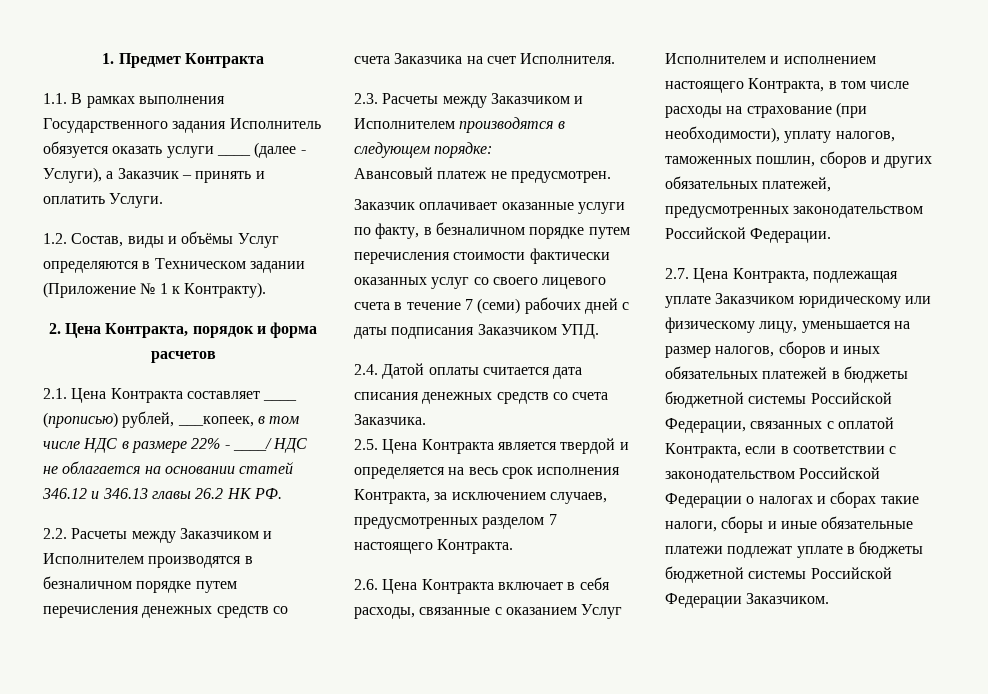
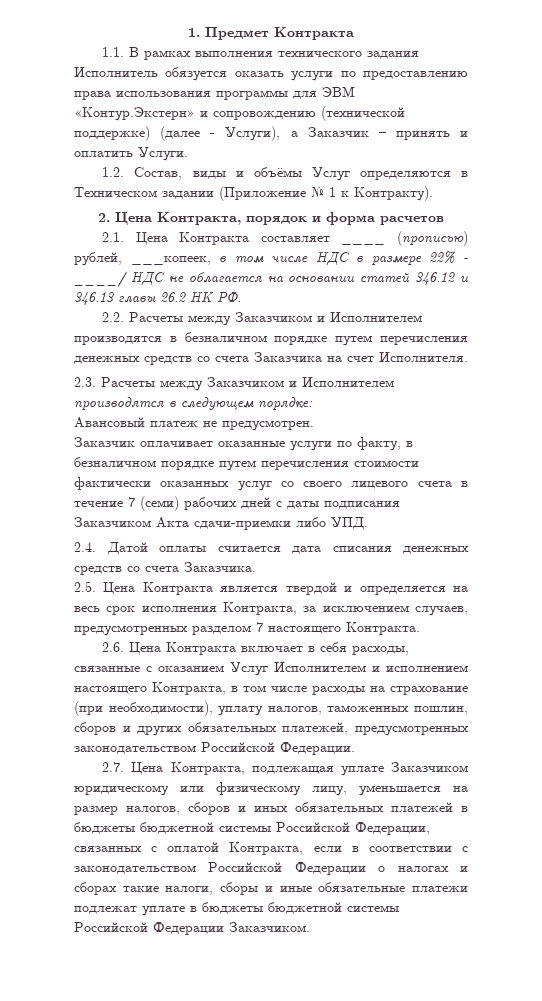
[43,118,168,133] Государственного -> [278,51,363,57] технического
[216,154,251,156] ____ -> [340,71,468,80] [74,86,355,100] [74,106,405,121] [74,126,150,141] по предоставлению права использования программы для ЭВМ «Контур.Экстерн» и сопровождению (технической поддержке)
(557, 329) none -> [156,517,326,530] Акта сдачи-приемки либо

